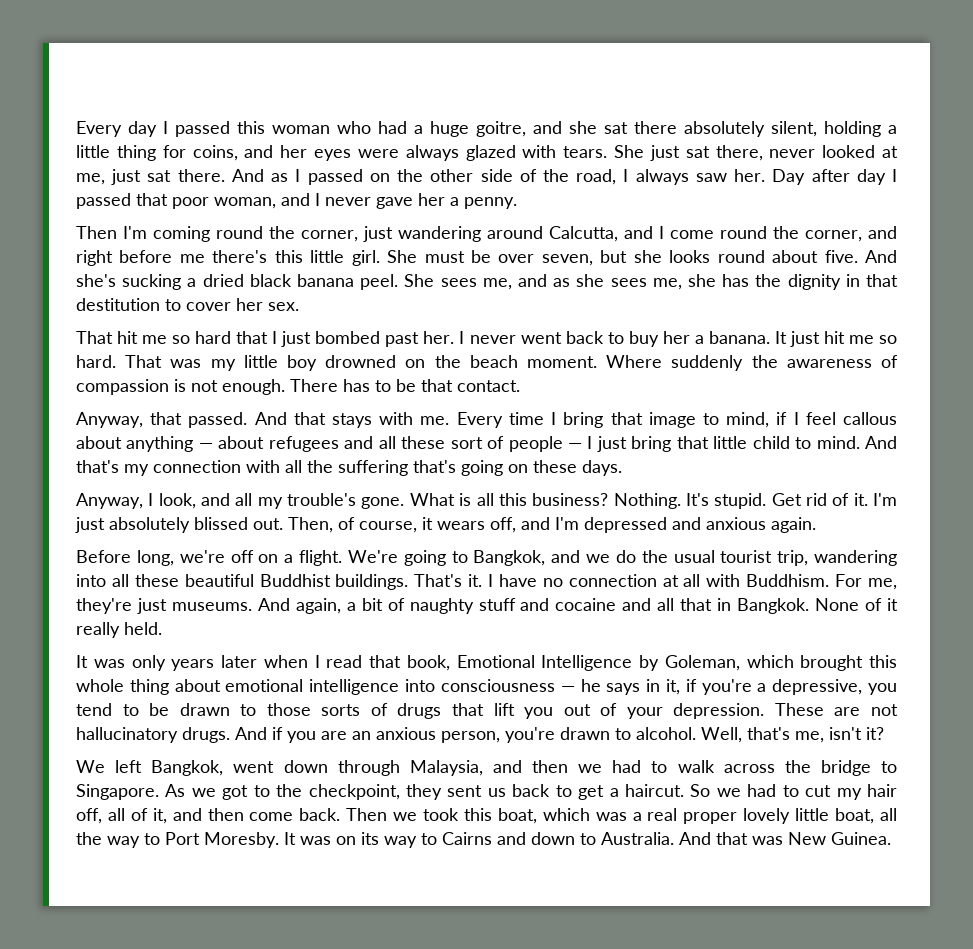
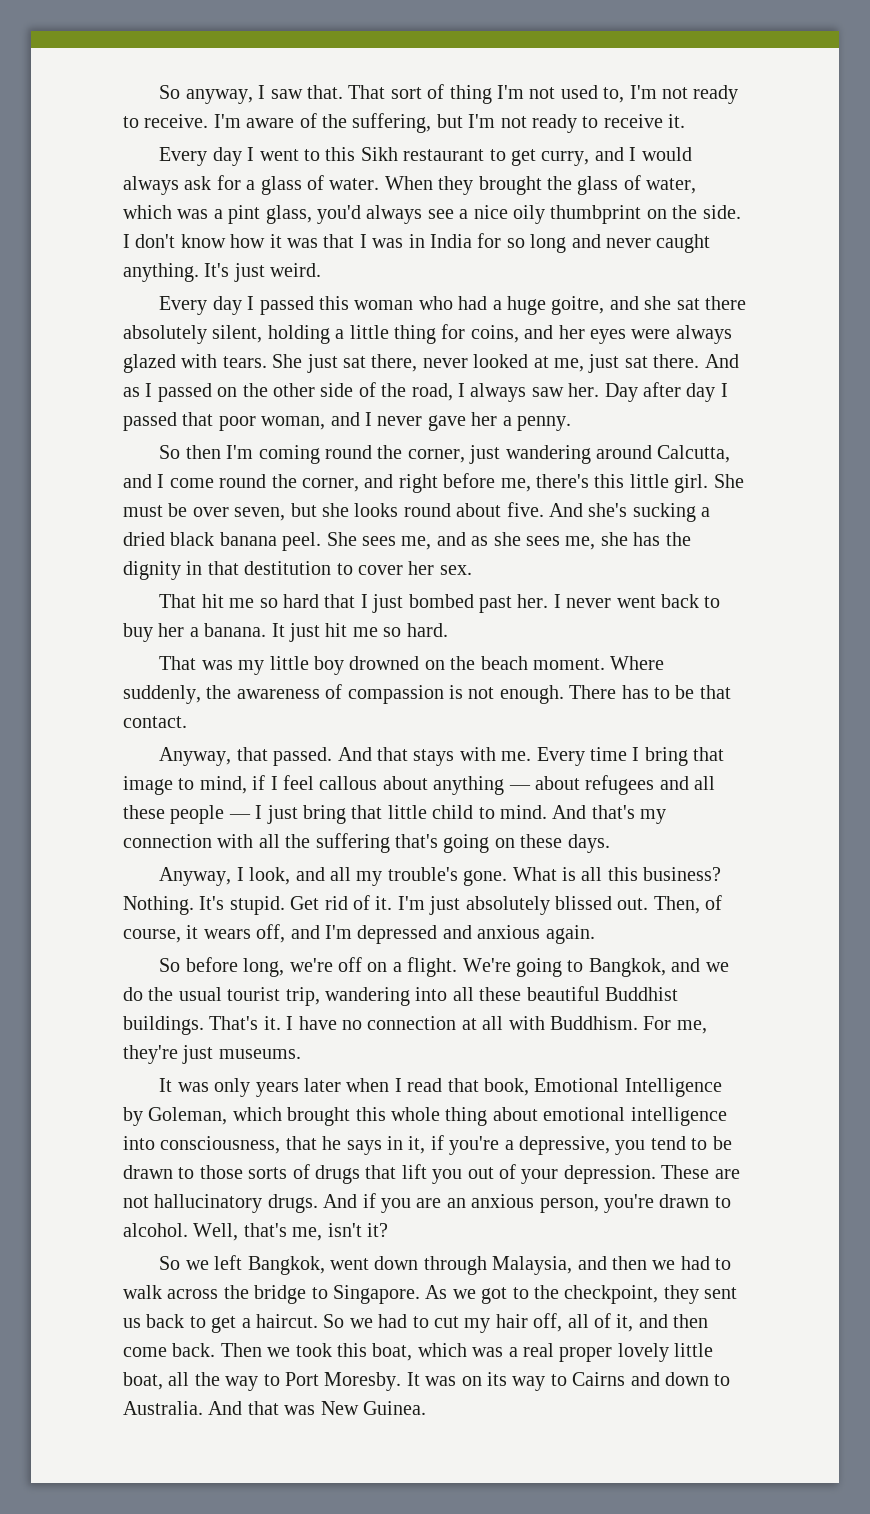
(76, 129) none -> [159,84,739,104] [123,113,686,133] [159,147,692,166] [123,175,697,195] [123,205,741,224] [123,233,711,253] [123,263,322,282] So anyway, I saw that. That sort of thing I'm not used to, I'm not ready to receive. I'm aware of the suffering, but I'm not ready to receive it. // Every day I went to this Sikh restaurant to get curry, and I would always ask for a glass of water. When they brought the glass of water, which was a pint glass, you'd always see a nice oily thumbprint on the side. I don't know how it was that I was in India for so long and never caught anything. It's just weird. //
[76,226,117,239] Then -> [159,445,221,459] So then
[179,254,205,263] me -> [500,478,531,492] me,
(116, 361) none -> (448, 630) //
[671,355,744,371] suddenly -> [123,685,201,704] suddenly,
[450,436,505,449] sort of -> (165, 812) none
[76,550,131,563] Before -> [159,957,238,972] So before
[257,598,898,614] [76,622,162,638] And again, a bit of naughty stuff and cocaine and all that in Bangkok. None of it really held. -> (301, 1054) none
[440,679,575,692] consciousness — -> [160,1136,317,1154] consciousness, that
[76,760,105,773] We -> [159,1256,209,1270] So we

